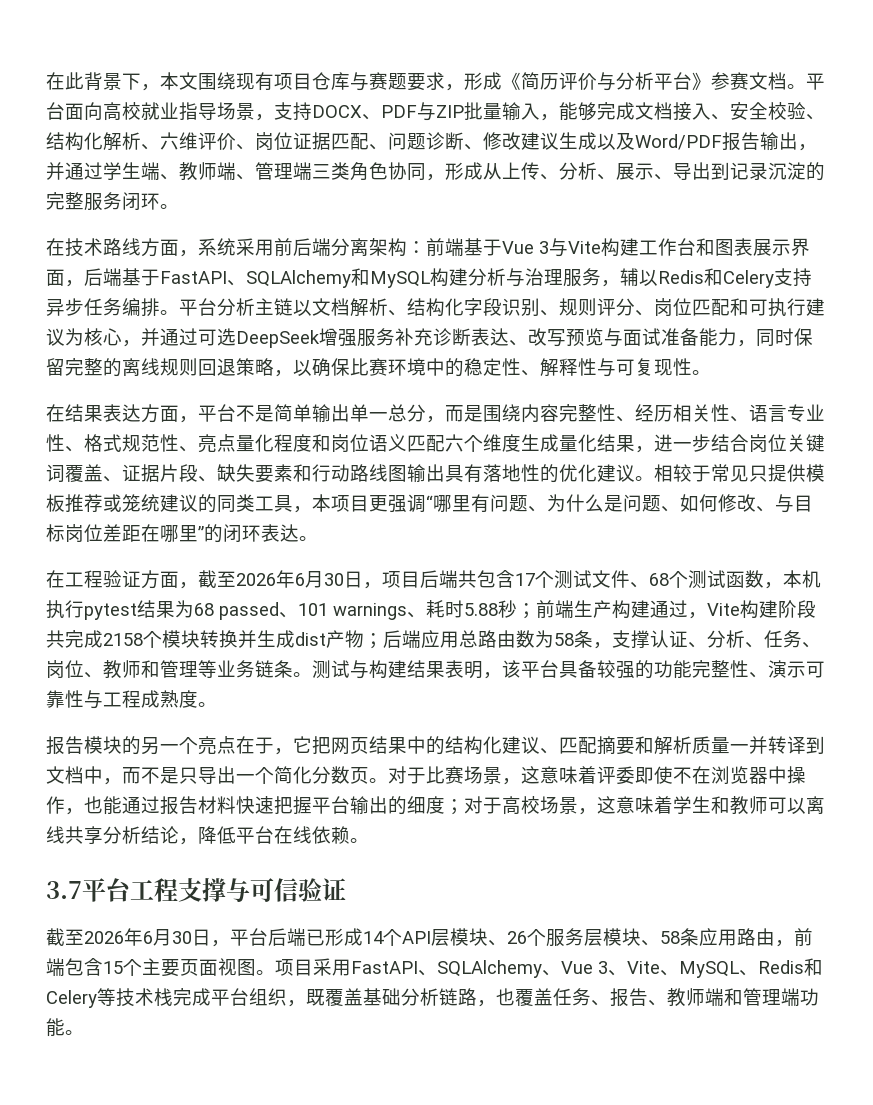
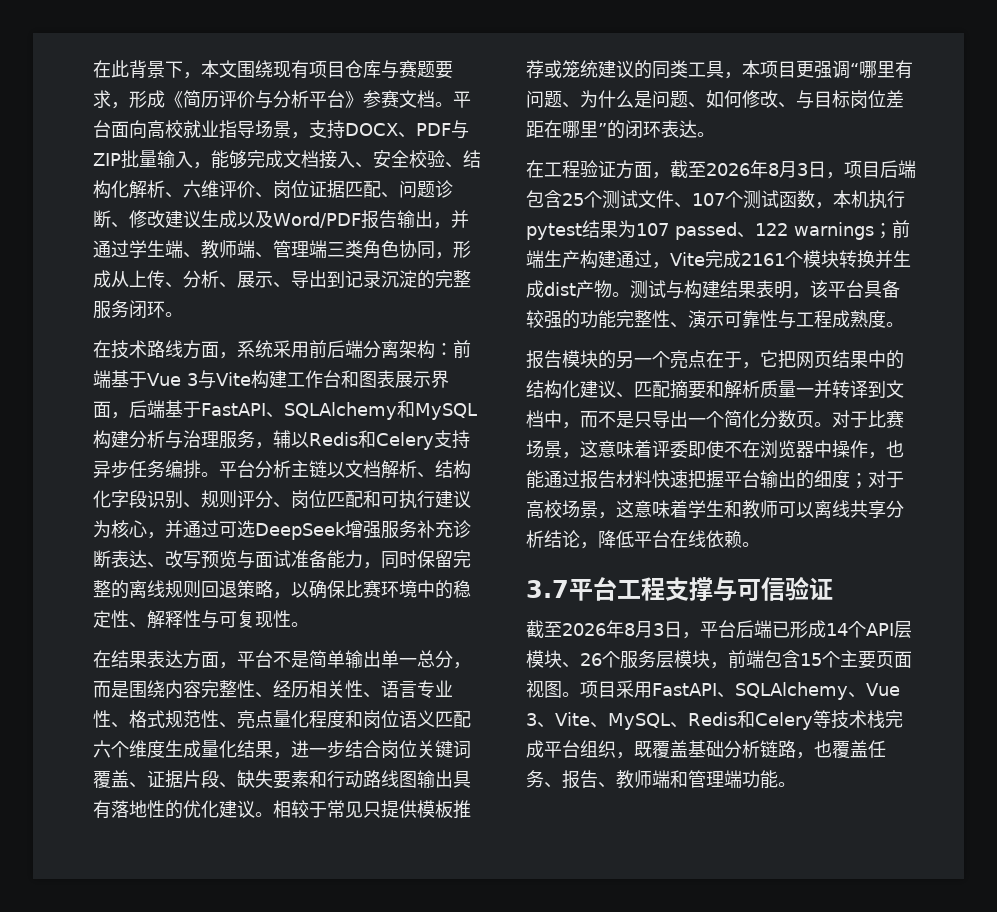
[295,571,344,588] 6月30 -> [768,161,808,178] 8月3
[458,570,535,588] 共包含17 -> [526,190,584,208] 包含25
[649,573,669,586] 68 -> [692,193,725,206] 107
[194,600,517,620] 68 passed、101 warnings、耗时5.88秒 -> [636,222,874,240] 107 passed、122 warnings
[740,600,816,619] [46,630,143,648] 构建阶段共完成2158 -> [705,250,785,268] 完成2161
[364,630,821,649] [46,660,293,679] ；后端应用总路由数为58条，支撑认证、分析、任务、岗位、教师和管理等业务链条 -> (612, 289) none
[143,929,192,946] 6月30 -> [624,621,664,638] 8月3
[641,928,775,946] 、58条应用路由 -> (710, 659) none

